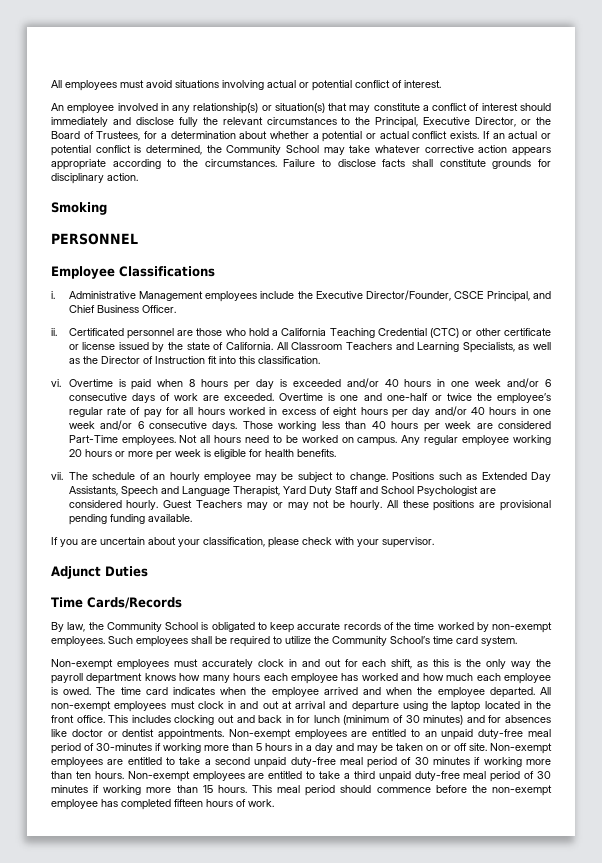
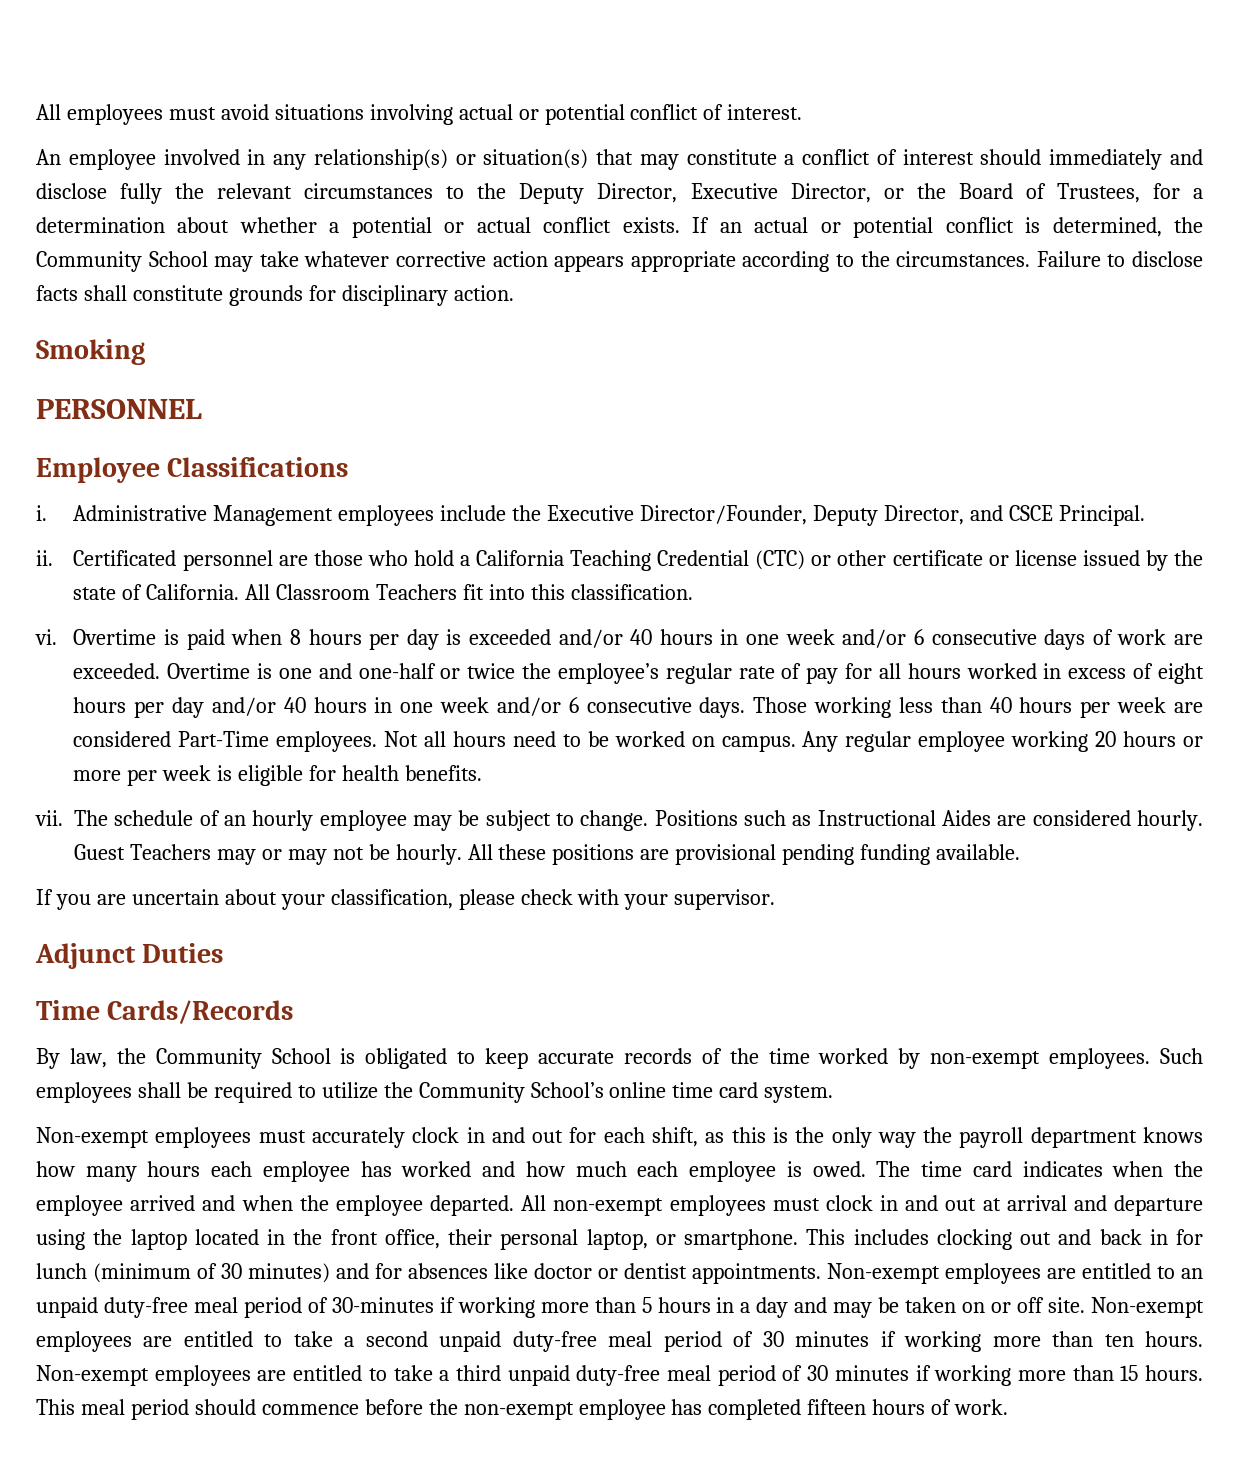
[375,117,419,128] Principal, -> [519,183,678,204] Deputy Director,
[454,291,551,302] [68,305,176,313] CSCE Principal, and Chief Business Officer. -> [812,505,1145,526] Deputy Director, and CSCE Principal.
[395,342,552,353] [68,356,205,364] and Learning Specialists, as well as the Director of Instruction -> (458, 592) none
[481,472,551,482] [68,486,478,497] Extended Day Assistants, Speech and Language Therapist, Yard Duty Staff and School Psychologist -> [817,810,992,826] Instructional Aides
(430, 640) none -> [609,1082,667,1098] online
[76,715,105,723] office. -> [384,1229,798,1250] office, their personal laptop, or smartphone.

